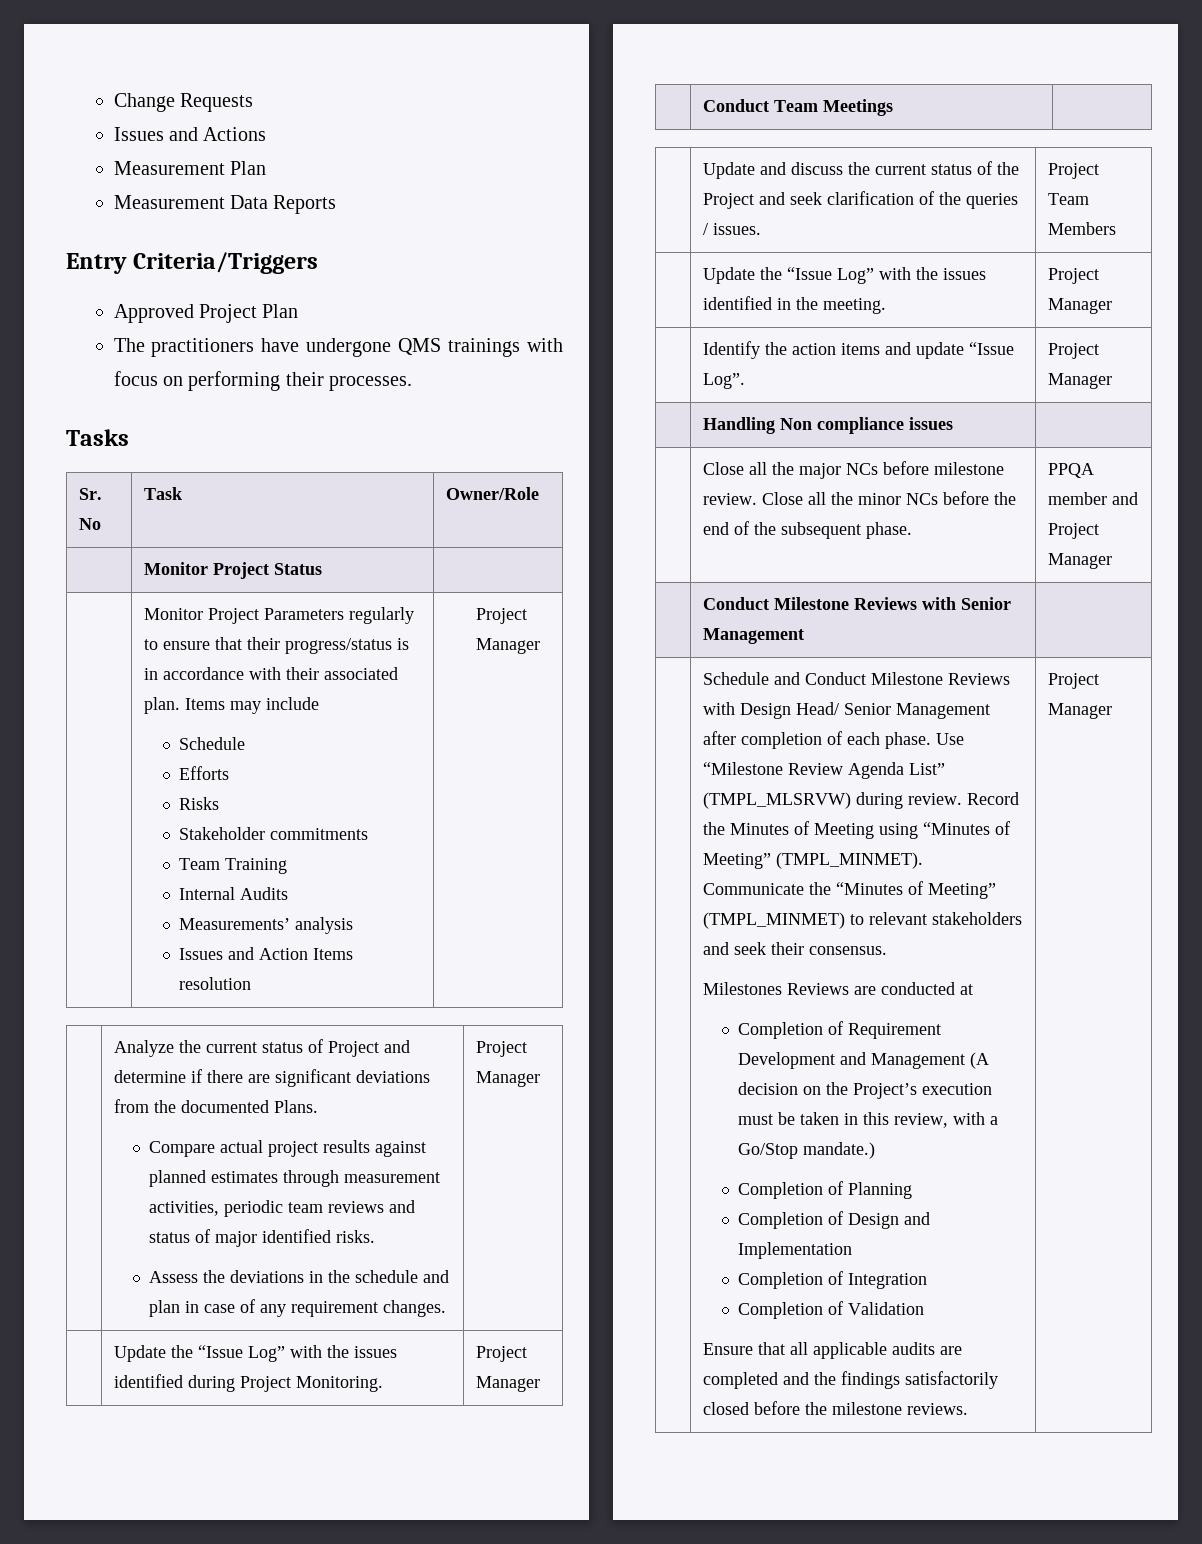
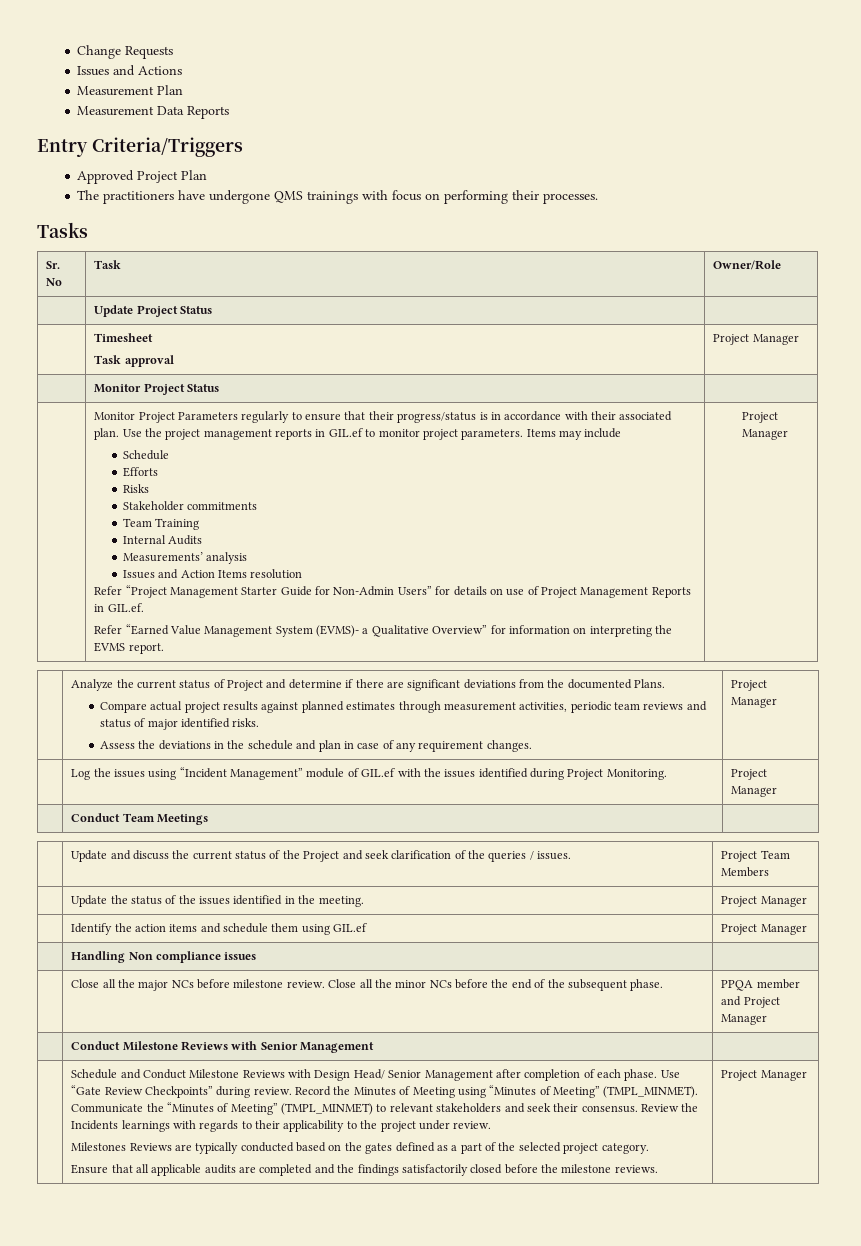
(539, 493) none -> [94,305,212,317] [94,333,154,342] [94,355,174,367] [713,334,799,345] // | Update Project Status | // | Timesheet // Task approval | Project Manager
(180, 705) none -> [122,428,524,440] Use the project management reports in GIL.ef to monitor project parameters.
(251, 983) none -> [94,585,691,598] [94,603,144,612] [94,624,673,637] [94,642,164,654] // Refer “Project Management Starter Guide for Non-Admin Users” for details on use of Project Management Reports in GIL.ef. // Refer “Earned Value Management System (EVMS)- a Qualitative Overview” for information on interpreting the EVMS report.
[113,1345,285,1362] Update the “Issue Log” -> [71,767,396,780] Log the issues using “Incident Management” module of GIL.ef
[786,267,911,284] “Issue Log” with -> [130,895,177,905] status of
[915,342,1014,359] [702,373,745,389] update “Issue Log”. -> [223,923,368,935] schedule them using GIL.ef
[702,762,945,779] [702,792,851,809] “Milestone Review Agenda List” (TMPL_MLSRVW) -> [71,1085,213,1098] “Gate Review Checkpoints”
[702,982,973,995] [737,1021,941,1039] [737,1052,989,1069] [737,1082,992,1099] [737,1112,998,1128] [737,1142,875,1159] [737,1181,912,1199] [737,1211,930,1229] [737,1242,852,1259] [737,1271,927,1289] [737,1301,924,1319] // Milestones Reviews are conducted at // Completion of Requirement Development and Management (A decision on the Project’s execution must be taken in this review, with a Go/Stop mandate.) // Completion of Planning // Completion of Design and Implementation // Completion of Integration // Completion of Validation -> [641,1103,699,1112] [71,1120,492,1132] [71,1142,649,1154] Review the Incidents learnings with regards to their applicability to the project under review. // Milestones Reviews are typically conducted based on the gates defined as a part of the selected project category.

